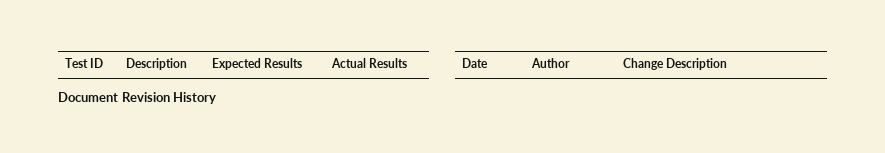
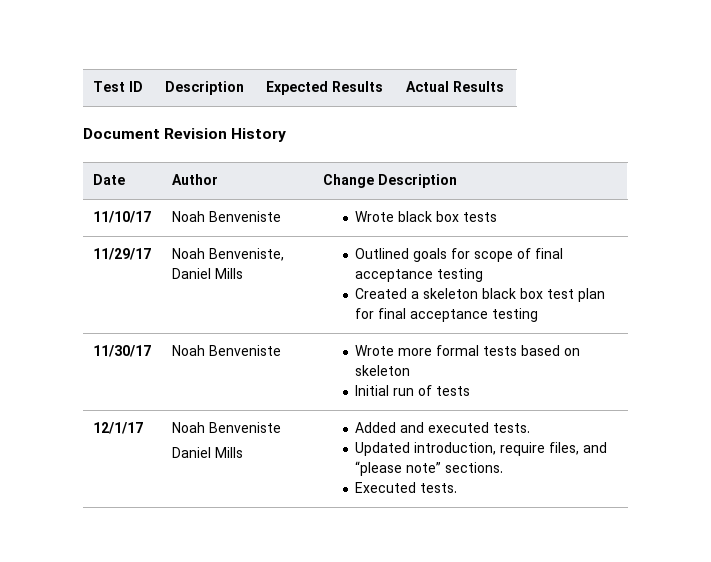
(728, 64) none -> [93,211,152,223] [172,211,282,222] [355,211,498,222] [93,248,152,260] [172,248,285,261] [172,268,244,279] [355,248,564,262] [355,268,484,282] [355,288,606,302] [355,308,539,322] [93,345,152,357] [172,345,282,356] [355,345,581,356] [355,365,411,376] [355,385,471,396] [93,422,144,434] [172,422,282,433] [172,447,244,458] [355,422,531,433] [355,442,608,456] [355,461,504,476] [355,482,458,493] // 11/10/17 | Noah Benveniste | Wrote black box tests // 11/29/17 | Noah Benveniste, Daniel Mills | Outlined goals for scope of final acceptance testing // Created a skeleton black box test plan for final acceptance testing // 11/30/17 | Noah Benveniste | Wrote more formal tests based on skeleton // Initial run of tests // 12/1/17 | Noah Benveniste // Daniel Mills | Added and executed tests. // Updated introduction, require files, and “please note” sections. // Executed tests.

